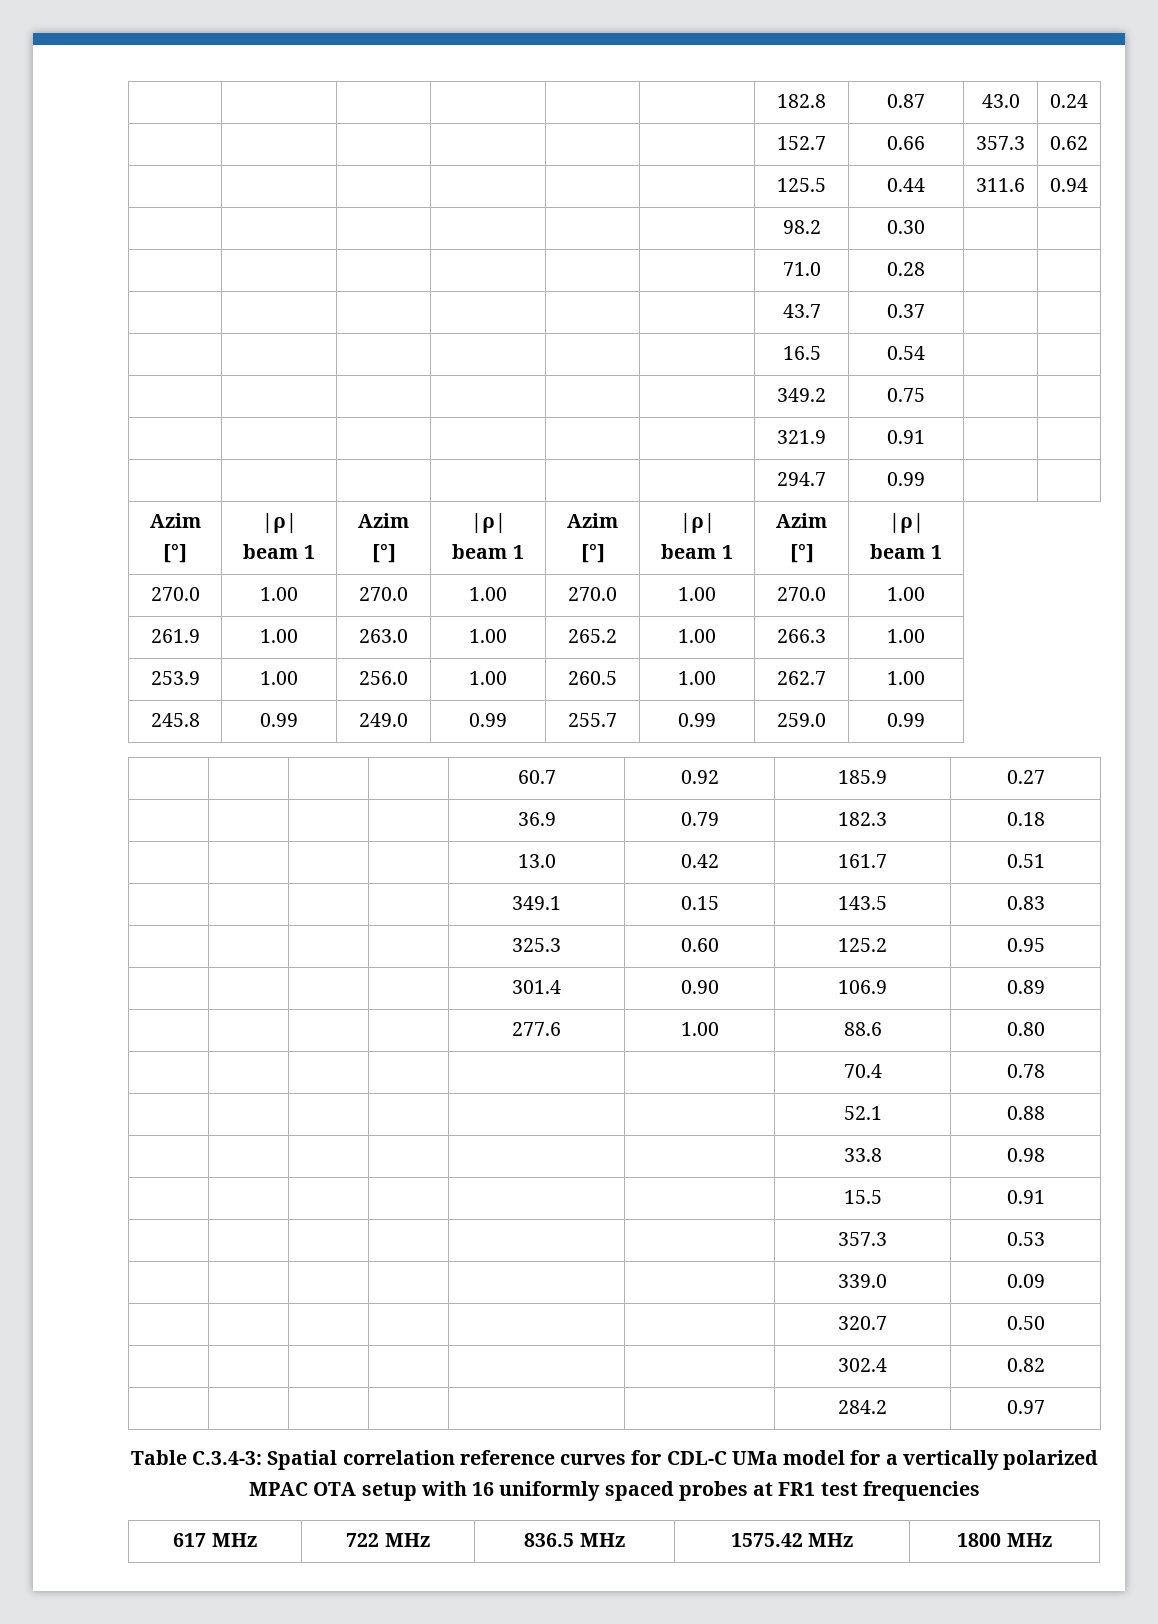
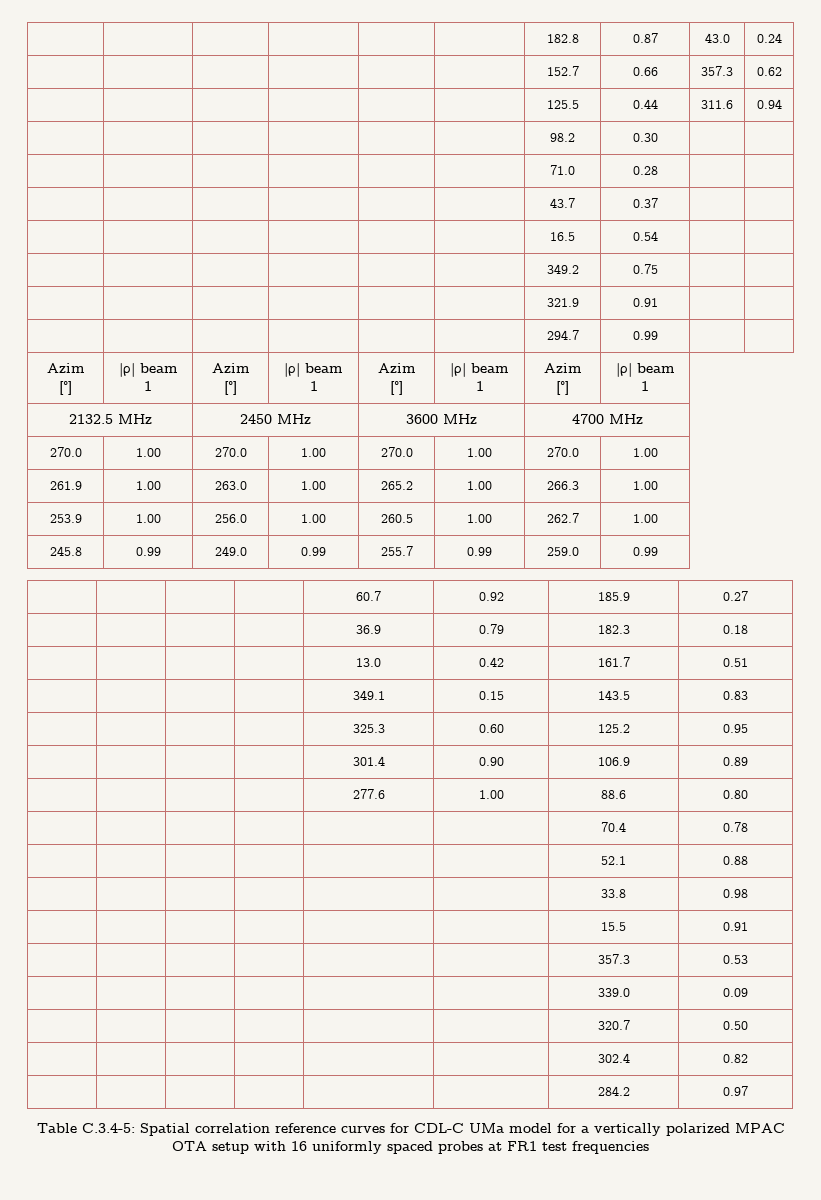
(942, 552) none -> [68,414,152,424] [240,414,311,424] [406,414,477,424] [571,414,643,424] // 2132.5 MHz | 2450 MHz | 3600 MHz | 4700 MHz
[192,1451,263,1465] C.3.4-3: -> [81,1123,135,1133] C.3.4-5:
[173,1533,257,1547] [346,1533,430,1547] [524,1533,625,1547] [730,1533,854,1547] [957,1533,1052,1547] // 617 MHz | 722 MHz | 836.5 MHz | 1575.42 MHz | 1800 MHz -> (649, 1147) none

